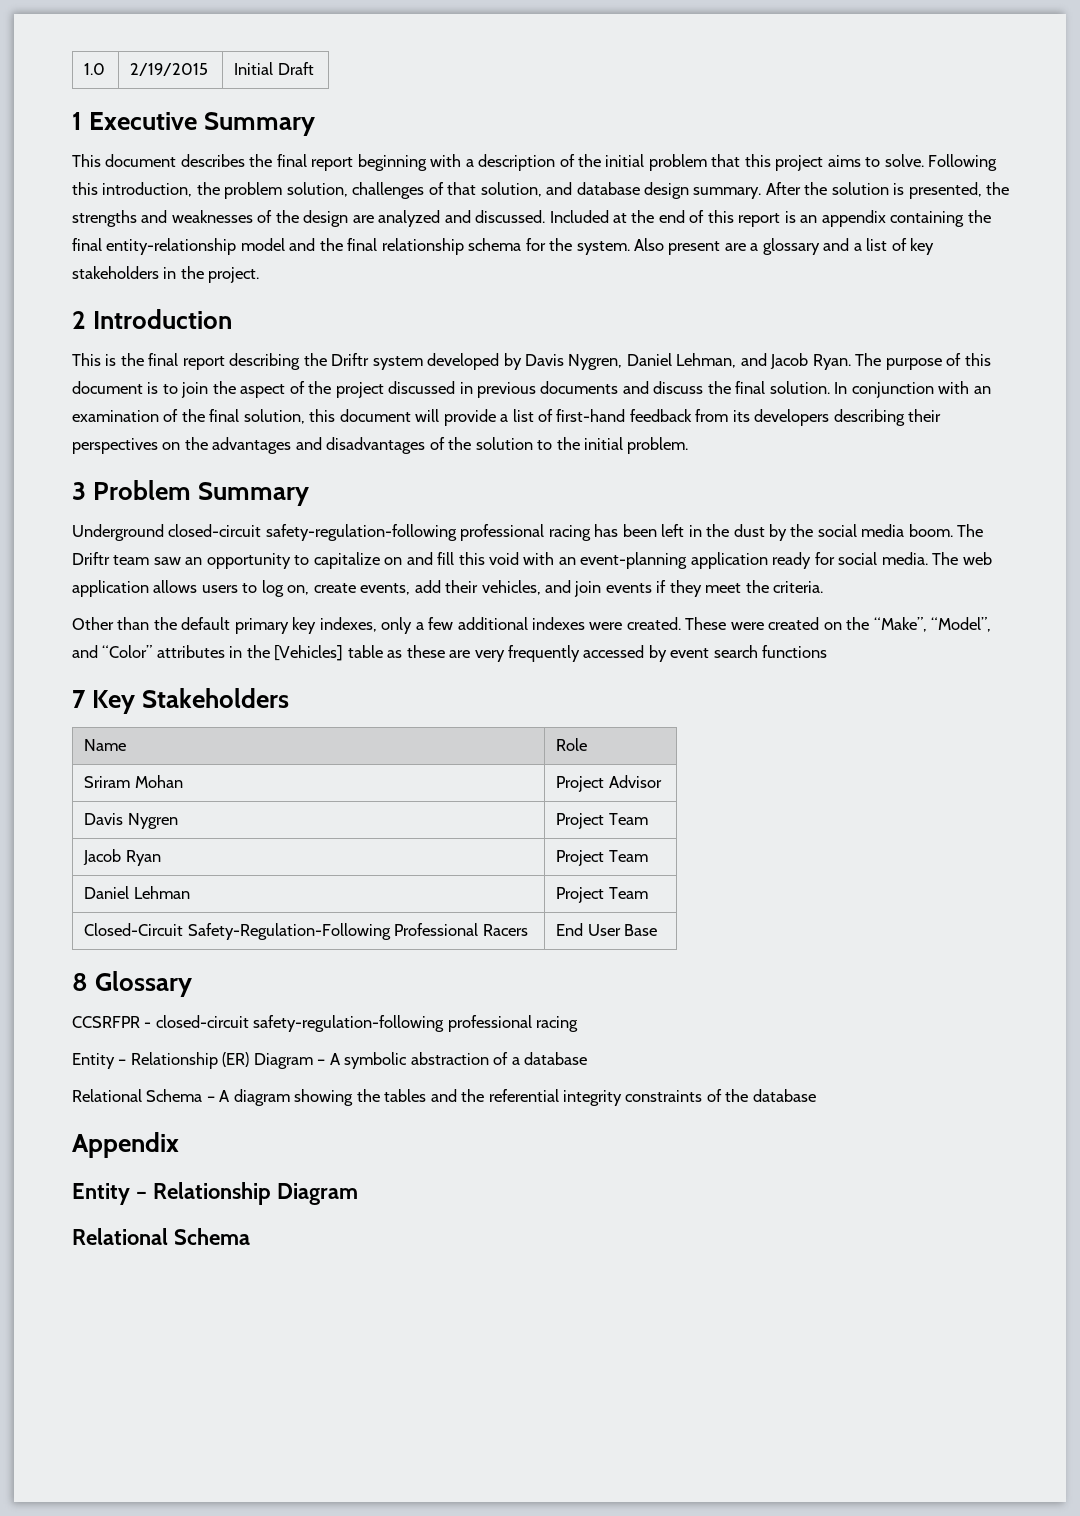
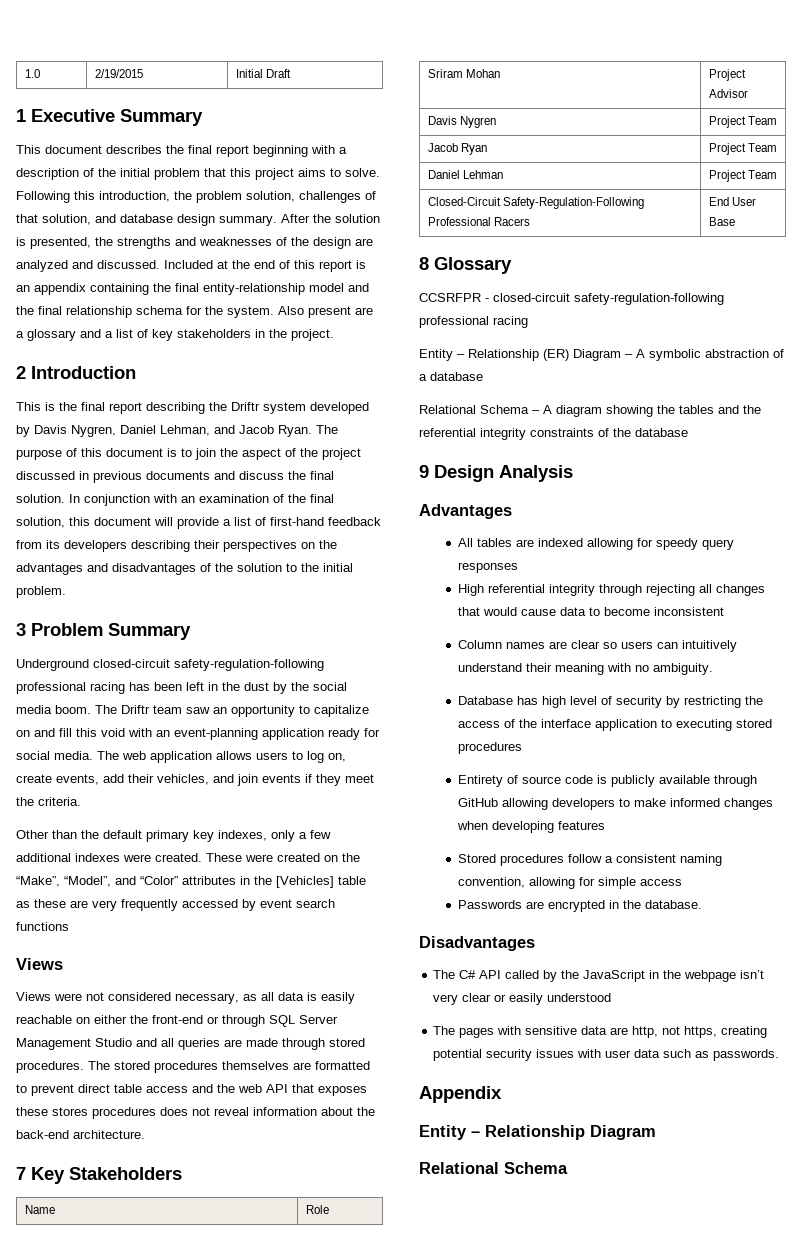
(828, 651) none -> [16,958,63,970] [16,992,355,1004] [16,1015,338,1027] [16,1038,365,1050] [16,1061,370,1073] [16,1084,367,1096] [16,1107,375,1119] [16,1130,145,1139] // Views // Views were not considered necessary, as all data is easily reachable on either the front-end or through SQL Server Management Studio and all queries are made through stored procedures. The stored procedures themselves are formatted to prevent direct table access and the web API that exposes these stores procedures does not reveal information about the back-end architecture.
(816, 1095) none -> [419,465,573,482] [419,504,512,519] [457,538,734,550] [457,562,518,573] [457,584,765,596] [457,607,724,616] [457,640,737,652] [457,663,713,675] [457,696,763,708] [457,719,772,731] [457,742,522,754] [457,775,757,787] [457,798,773,810] [456,821,605,833] [457,854,722,866] [457,877,682,889] [457,900,702,912] [419,936,535,951] [433,970,765,982] [433,993,612,1005] [433,1026,768,1038] [433,1049,780,1061] // 9 Design Analysis // Advantages // All tables are indexed allowing for speedy query responses // High referential integrity through rejecting all changes that would cause data to become inconsistent // Column names are clear so users can intuitively understand their meaning with no ambiguity. // Database has high level of security by restricting the access of the interface application to executing stored procedures // Entirety of source code is publicly available through GitHub allowing developers to make informed changes when developing features // Stored procedures follow a consistent naming convention, allowing for simple access // Passwords are encrypted in the database. // Disadvantages // The C# API called by the JavaScript in the webpage isn’t very clear or easily understood // The pages with sensitive data are http, not https, creating potential security issues with user data such as passwords.

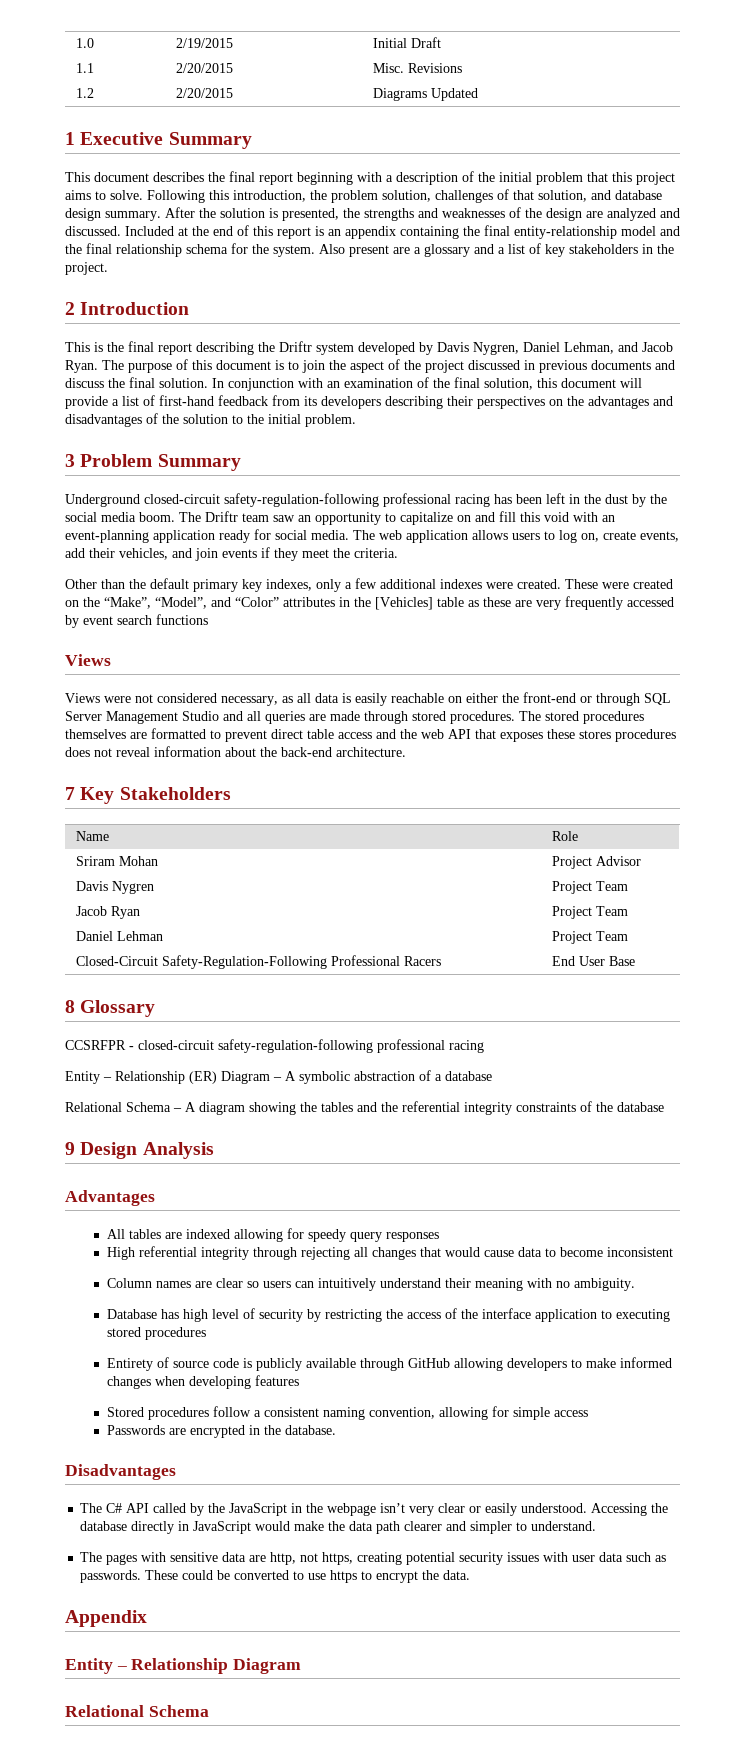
(291, 73) none -> [76,63,95,73] [176,63,234,73] [373,63,463,73] [76,88,95,98] [176,88,234,98] [373,88,479,101] // 1.1 | 2/20/2015 | Misc. Revisions // 1.2 | 2/20/2015 | Diagrams Updated
[547,993,612,1002] understood -> [521,1503,669,1516] [80,1521,597,1534] understood. Accessing the database directly in JavaScript would make the data path clearer and simpler to understand.
(780, 1055) none -> [145,1570,471,1583] These could be converted to use https to encrypt the data.

